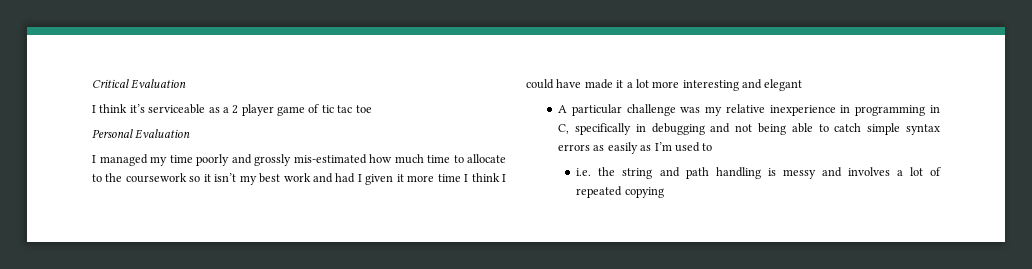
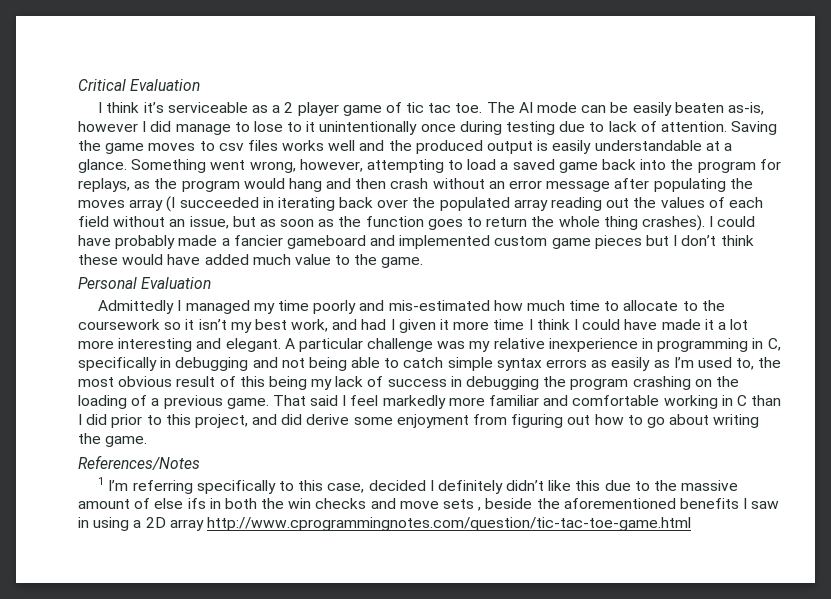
[355,105,372,113] toe -> [455,102,764,116] [78,121,778,135] [78,140,732,154] [78,159,781,173] [78,178,753,192] [78,196,763,212] [78,215,756,231] [78,235,754,249] [78,254,424,268] toe. The AI mode can be easily beaten as-is, however I did manage to lose to it unintentionally once during testing due to lack of attention. Saving the game moves to csv files works well and the produced output is easily understandable at a glance. Something went wrong, however, attempting to load a saved game back into the program for replays, as the program would hang and then crash without an error message after populating the moves array (I succeeded in iterating back over the populated array reading out the values of each field without an issue, but as soon as the function goes to return the whole thing crashes). I could have probably made a fancier gameboard and implemented custom game pieces but I don’t think these would have added much value to the game.
(191, 134) none -> [98,300,175,314] Admittedly
[254,154,291,166] grossly -> (385, 305) none
[283,173,311,182] work -> [291,319,329,332] work,
[764,79,803,91] elegant // -> [225,338,281,352] elegant.
[702,143,713,151] [576,167,941,179] [576,186,664,198] to // i.e. the string and path handling is messy and involves a lot of repeated copying -> [736,357,782,370] [78,376,739,390] [78,395,782,409] [78,414,760,428] [78,433,148,447] [78,455,200,470] [98,477,739,494] [78,498,780,511] [78,517,691,531] to, the most obvious result of this being my lack of success in debugging the program crashing on the loading of a previous game. That said I feel markedly more familiar and comfortable working in C than I did prior to this project, and did derive some enjoyment from figuring out how to go about writing the game. // References/Notes // 1 I’m referring specifically to this case, decided I definitely didn’t like this due to the massive amount of else ifs in both the win checks and move sets , beside the aforementioned benefits I saw in using a 2D array http://www.cprogrammingnotes.com/question/tic-tac-toe-game.html

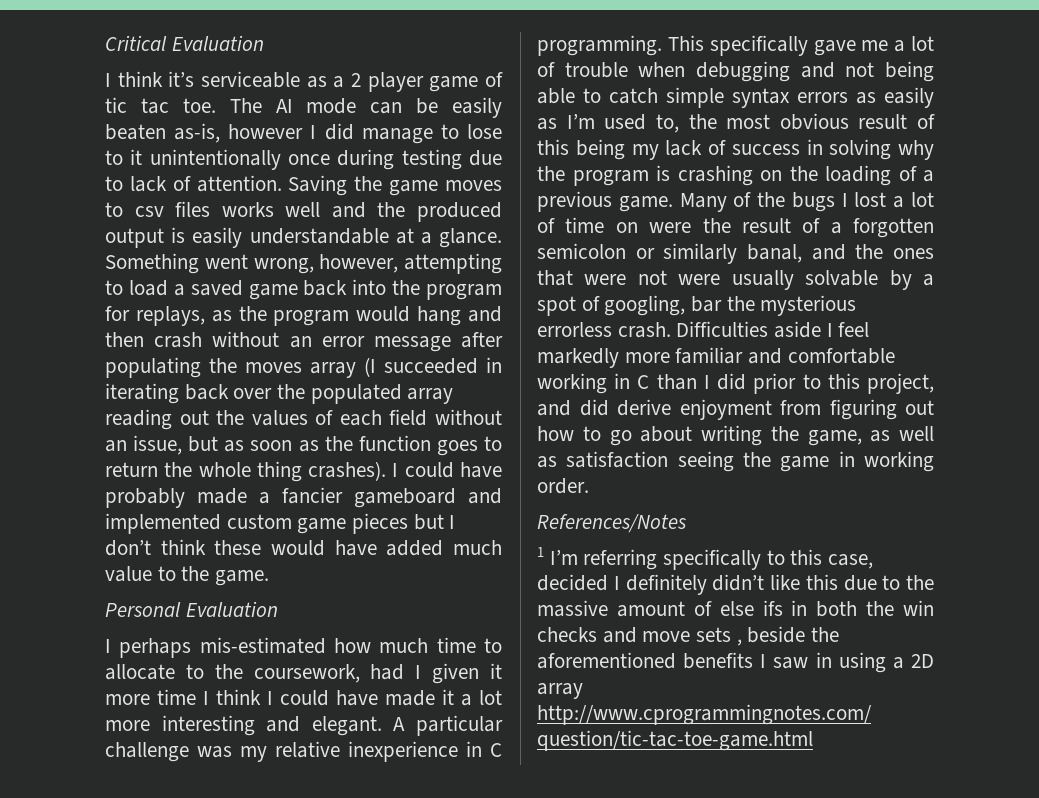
[98,300,385,314] Admittedly I managed my time poorly and -> [105,638,192,658] I perhaps
[78,319,358,333] coursework so it isn’t my best work, and -> [253,664,360,683] coursework,
[657,338,781,352] [78,357,172,371] programming in C, specifically in -> [490,743,502,757] [537,35,934,56] [537,62,686,78] C programming. This specifically gave me a lot of trouble when
[466,376,629,390] debugging the program -> [829,139,934,160] [537,165,670,186] solving why the program is
[272,395,339,406] That said -> [679,192,934,212] [537,217,934,238] [537,243,934,264] [537,270,934,290] [537,295,857,316] [537,321,822,338] Many of the bugs I lost a lot of time on were the result of a forgotten semicolon or similarly banal, and the ones that were not were usually solvable by a spot of googling, bar the mysterious errorless crash. Difficulties aside
[353,417,393,425] some -> (671, 407) none
[105,436,148,447] game. -> [807,426,934,446] [537,451,934,472] [537,478,589,494] game, as well as satisfaction seeing the game in working order.

